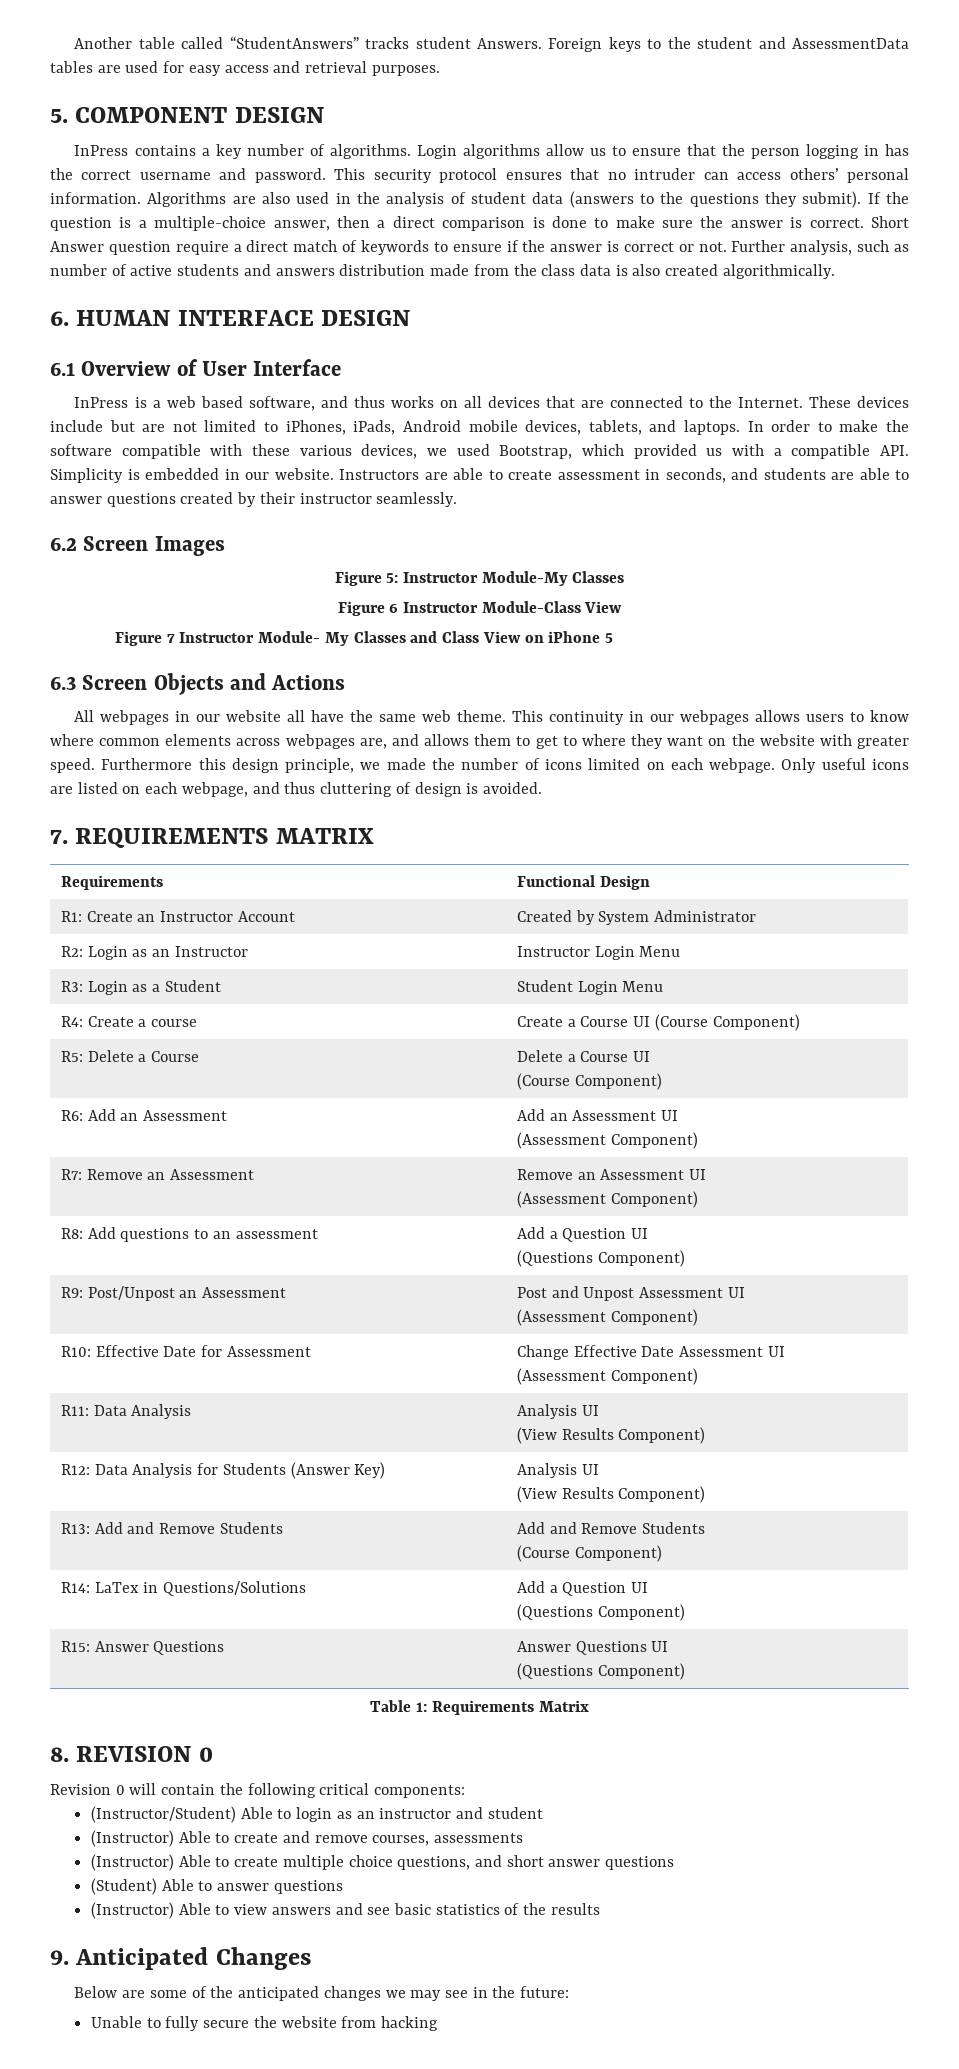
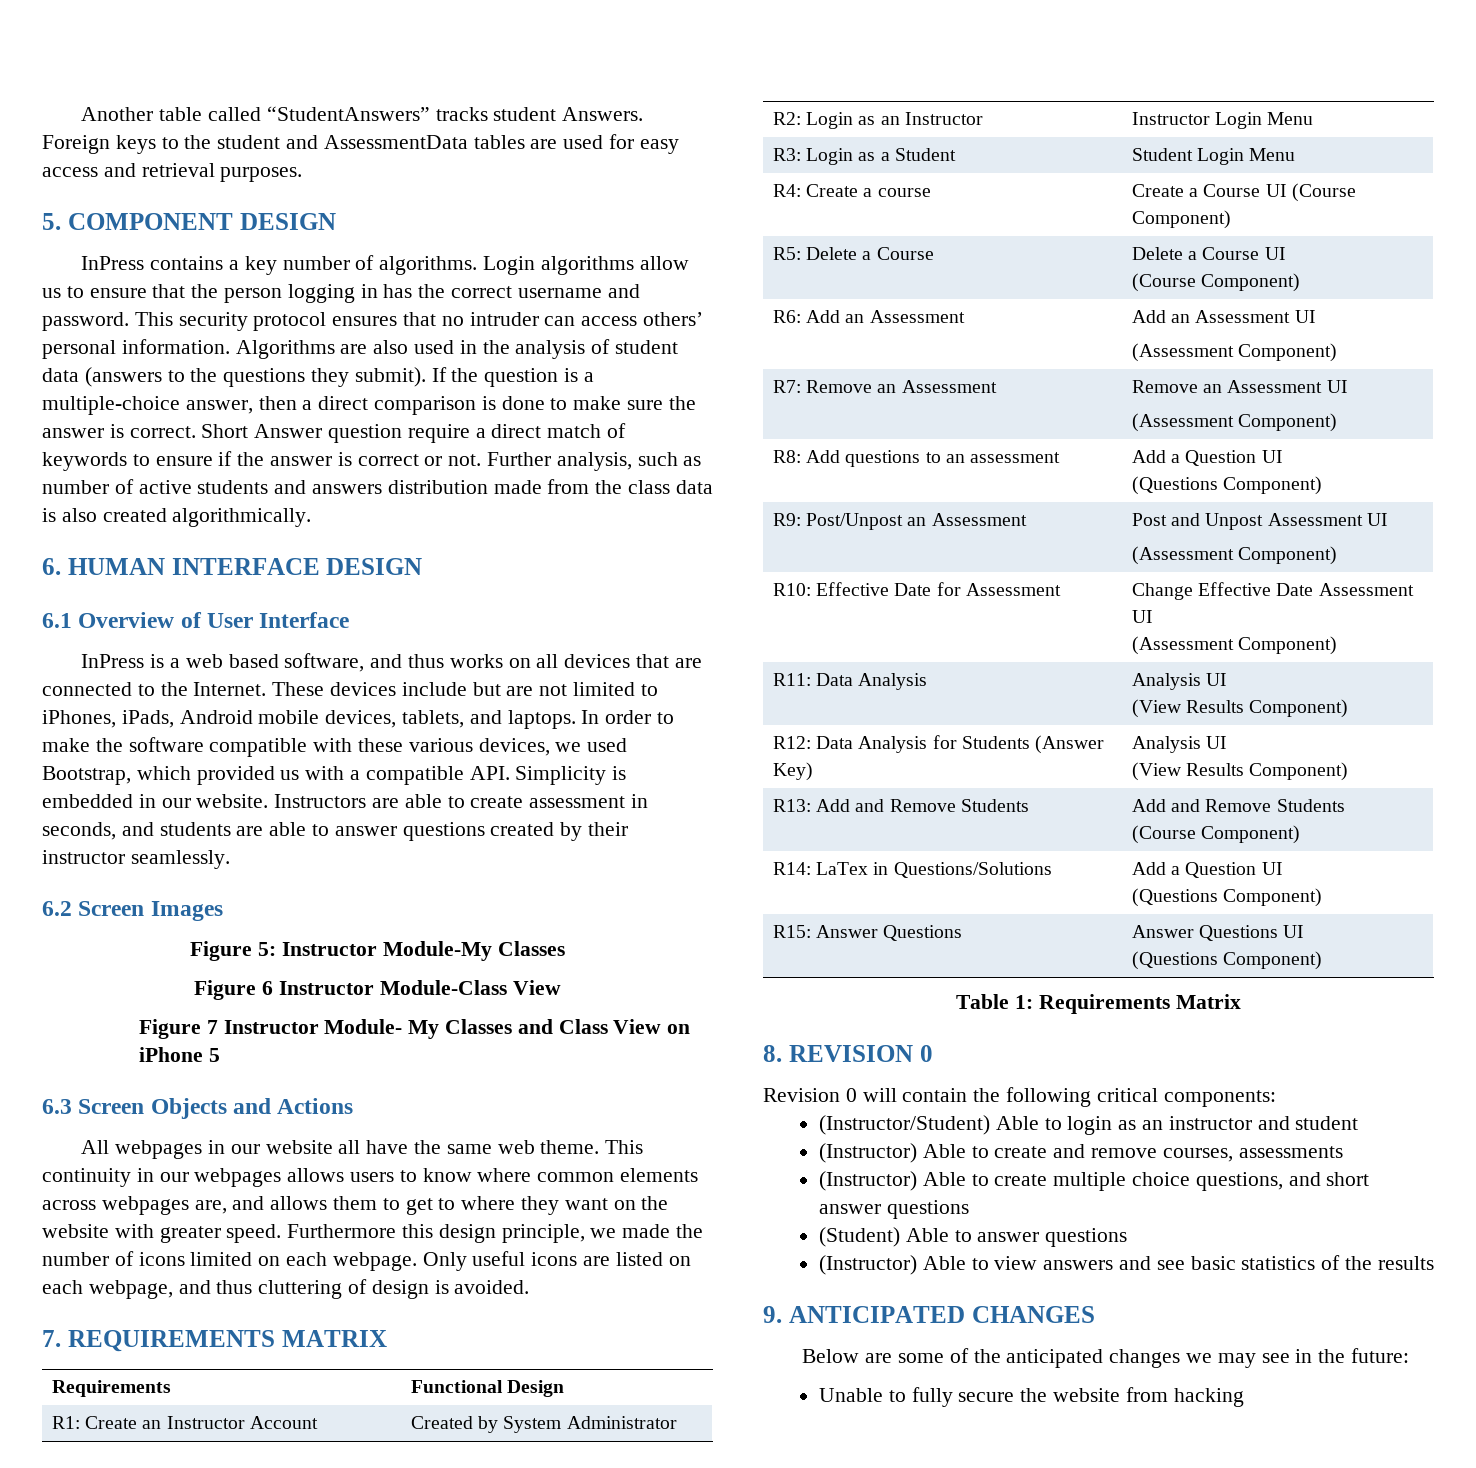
[75,1947,311,1970] Anticipated Changes -> [788,1306,1095,1323] ANTICIPATED CHANGES

